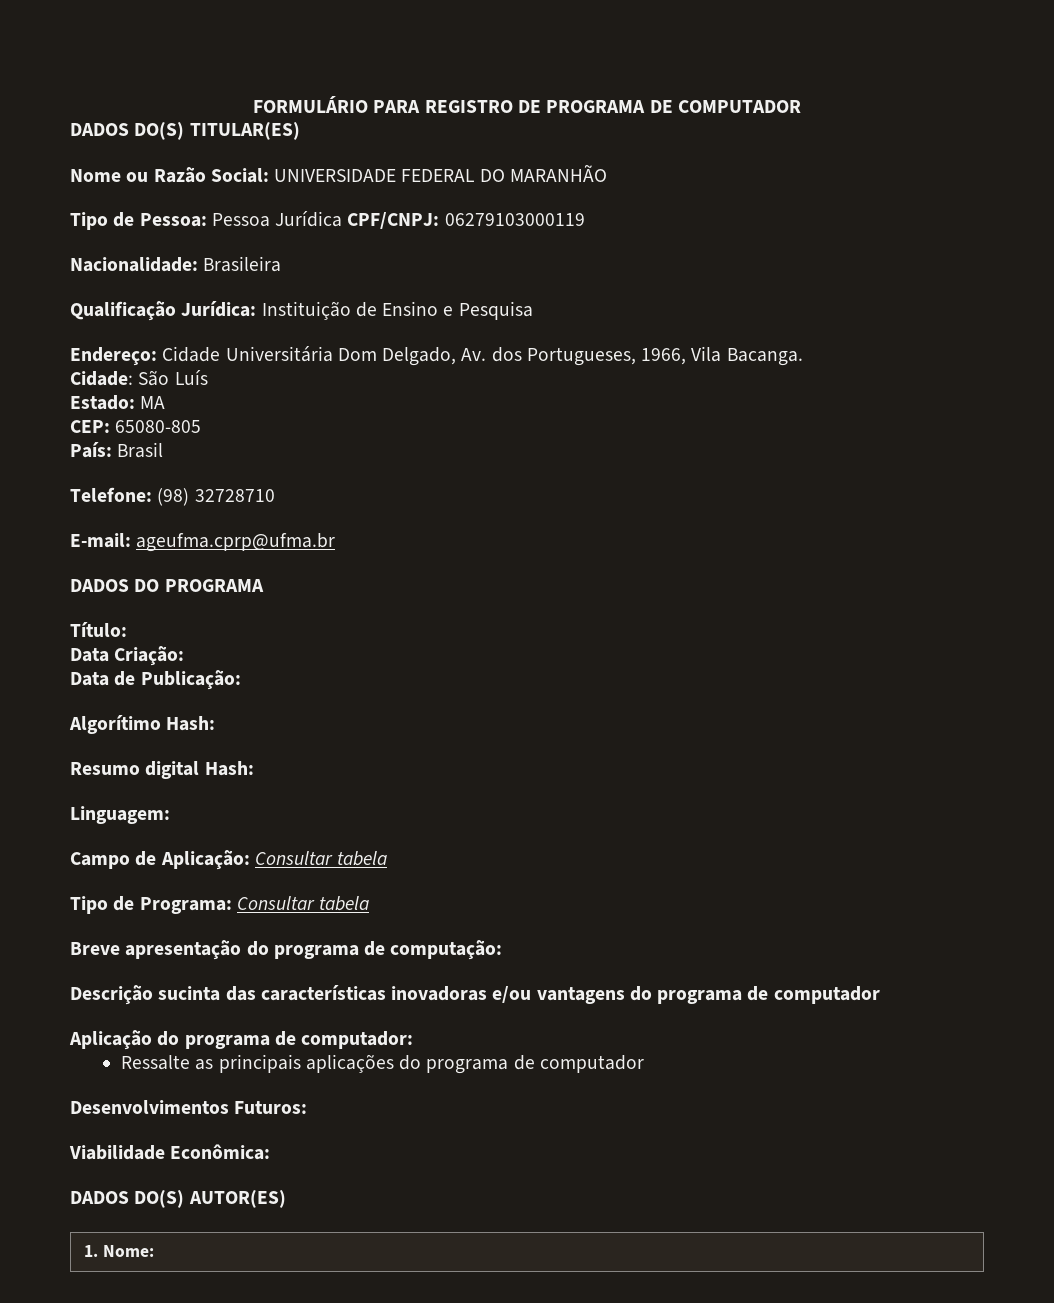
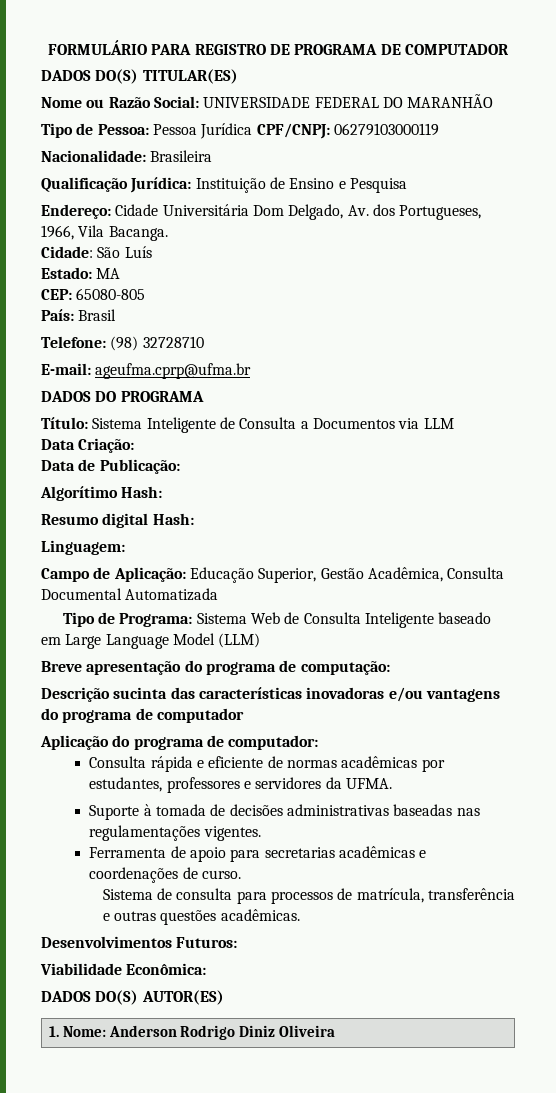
(127, 629) none -> [92,417,454,433] Sistema Inteligente de Consulta a Documentos via LLM
[254,851,388,866] [70,896,370,914] Consultar tabela // Tipo de Programa: Consultar tabela -> [189,567,505,583] [41,588,219,601] [62,612,492,628] [41,633,261,649] Educação Superior, Gestão Acadêmica, Consulta Documental Automatizada // Tipo de Programa: Sistema Web de Consulta Inteligente baseado em Large Language Model (LLM)
[120,1054,644,1074] Ressalte as principais aplicações do programa de computador -> [89,756,445,772] [89,777,393,793] [89,804,480,820] [89,825,261,841] [89,846,427,862] [89,867,242,883] [102,888,515,904] [102,909,300,925] Consulta rápida e eficiente de normas acadêmicas por estudantes, professores e servidores da UFMA. // Suporte à tomada de decisões administrativas baseadas nas regulamentações vigentes. // Ferramenta de apoio para secretarias acadêmicas e coordenações de curso. // Sistema de consulta para processos de matrícula, transferência e outras questões acadêmicas.
(155, 1251) none -> [108,1025,336,1040] Anderson Rodrigo Diniz Oliveira

